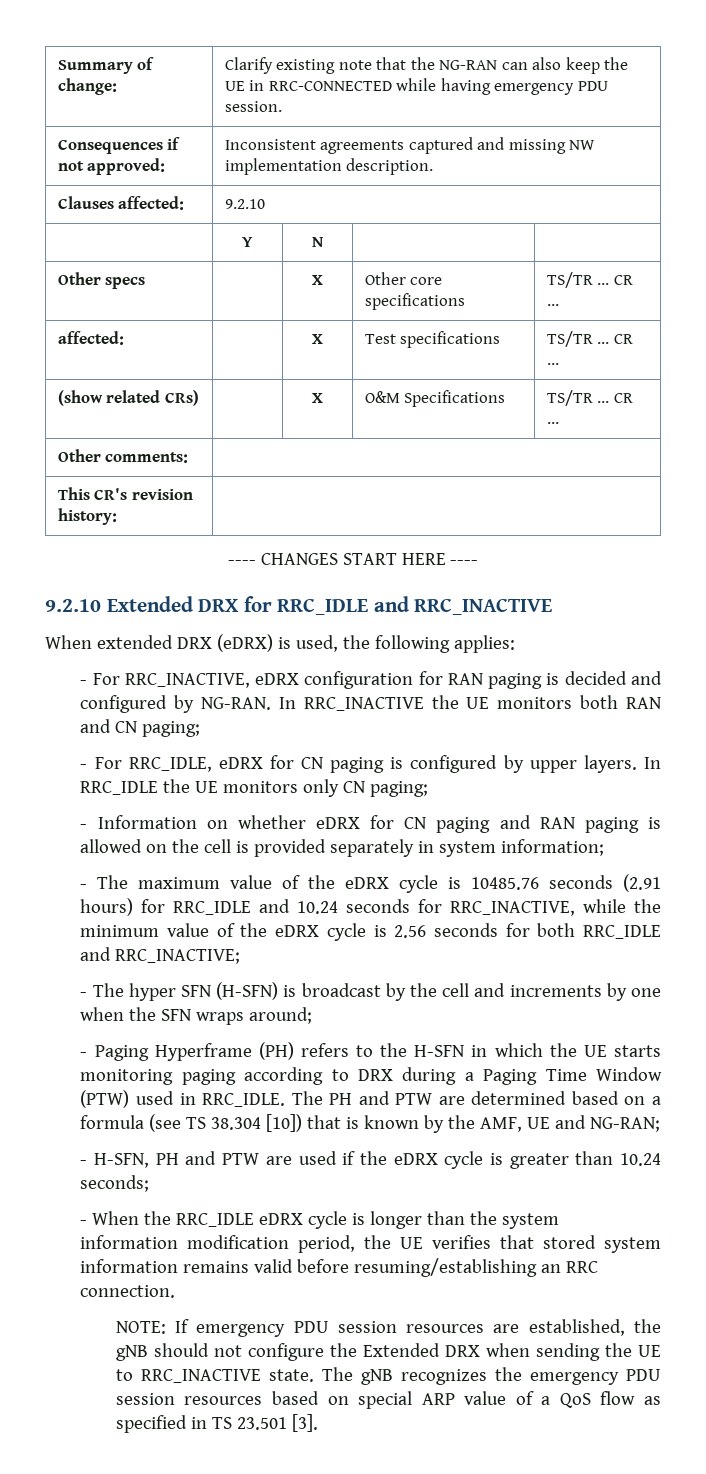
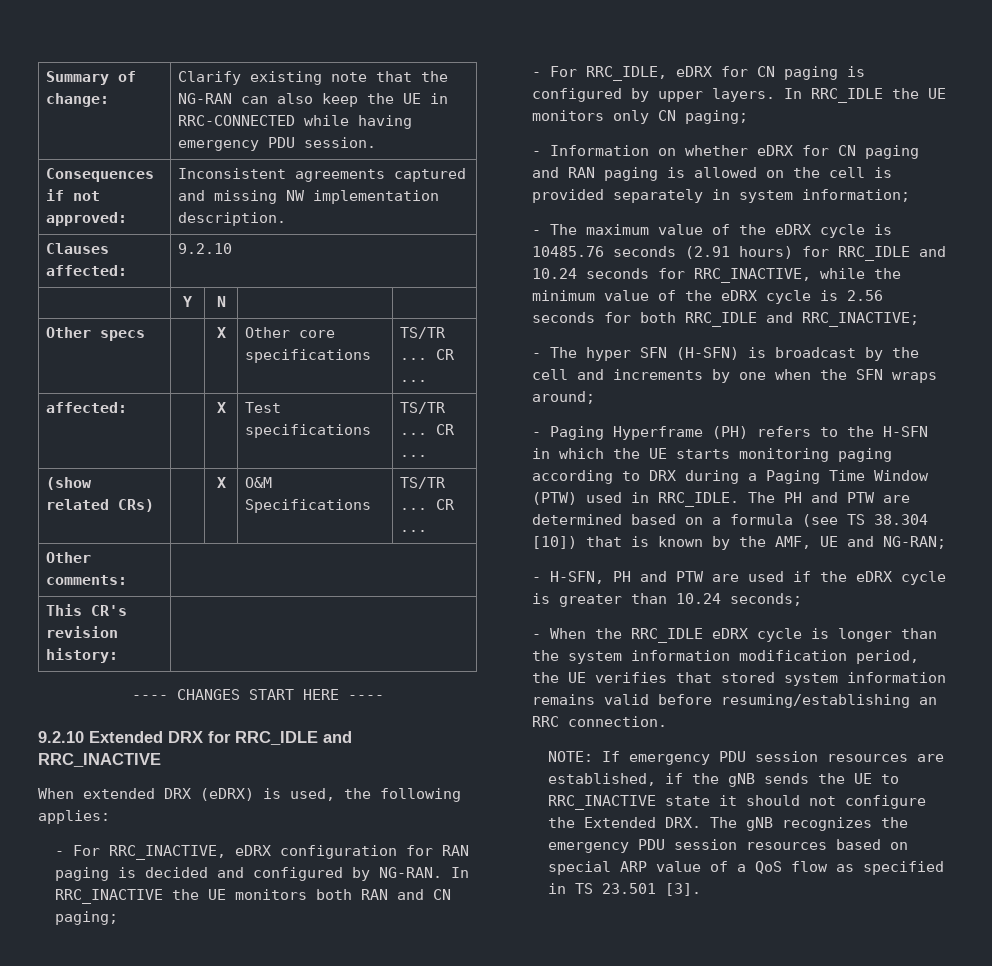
(625, 1327) none -> [665,773,684,784] if
(148, 1353) none -> [764,773,900,784] [548,795,738,810] sends the UE to RRC_INACTIVE state it
[444,1343,661,1361] [115,1369,314,1383] DRX when sending the UE to RRC_INACTIVE state. -> [665,817,702,828] DRX.

